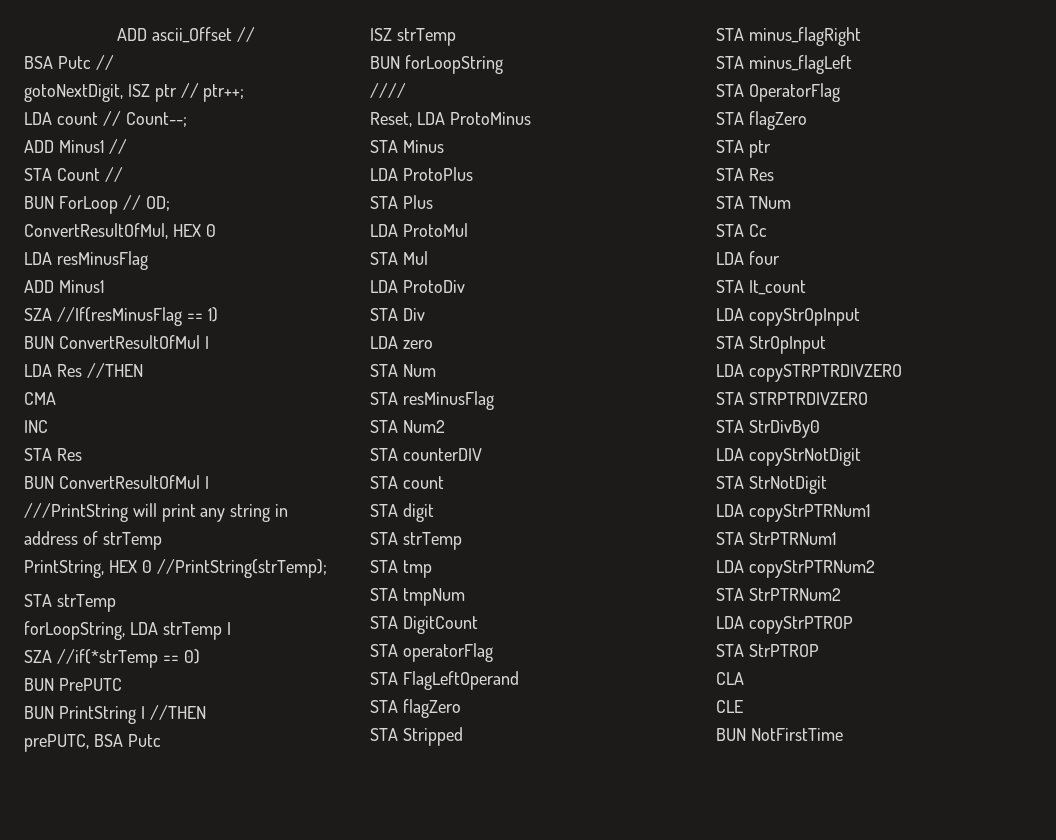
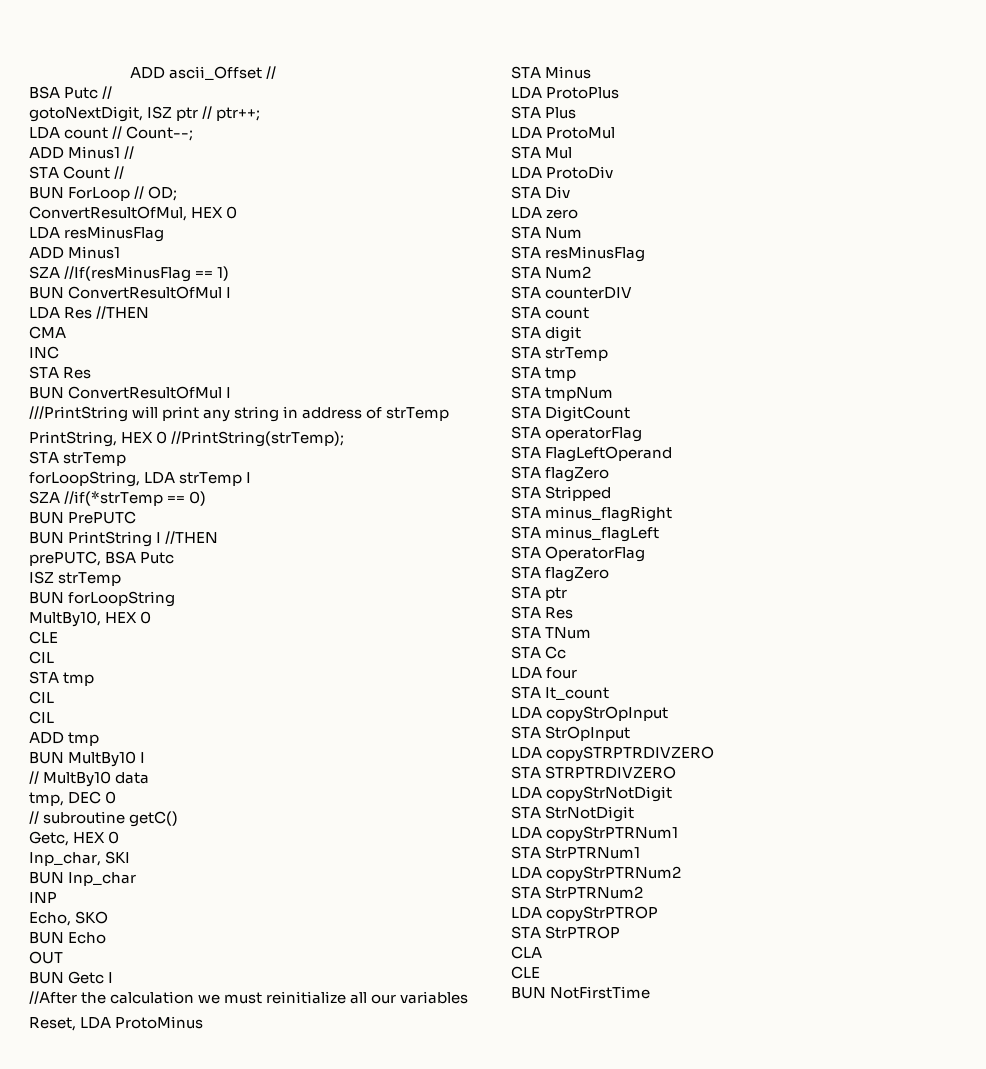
[370,83,406,98] //// -> [29,611,152,627] [29,631,58,644] [29,651,54,664] [29,671,95,686] [29,691,54,704] [29,711,54,724] [29,732,100,746] [29,751,146,767] [29,771,150,787] [29,791,117,806] [29,811,179,827] [29,831,120,846] [29,851,131,866] [29,872,137,886] [29,892,57,903] [29,911,109,926] [29,932,107,944] [29,951,63,964] [29,971,114,984] [29,991,469,1004] MultBy10, HEX 0 // CLE // CIL // STA tmp // CIL // CIL // ADD tmp // BUN MultBy10 I // // MultBy10 data // tmp, DEC 0 // // subroutine getC() // Getc, HEX 0 // Inp_char, SKI // BUN Inp_char // INP // Echo, SKO // BUN Echo // OUT // BUN Getc I // //After the calculation we must reinitialize all our variables
[716,420,820,438] // STA StrDivBy0 -> (677, 772) none

